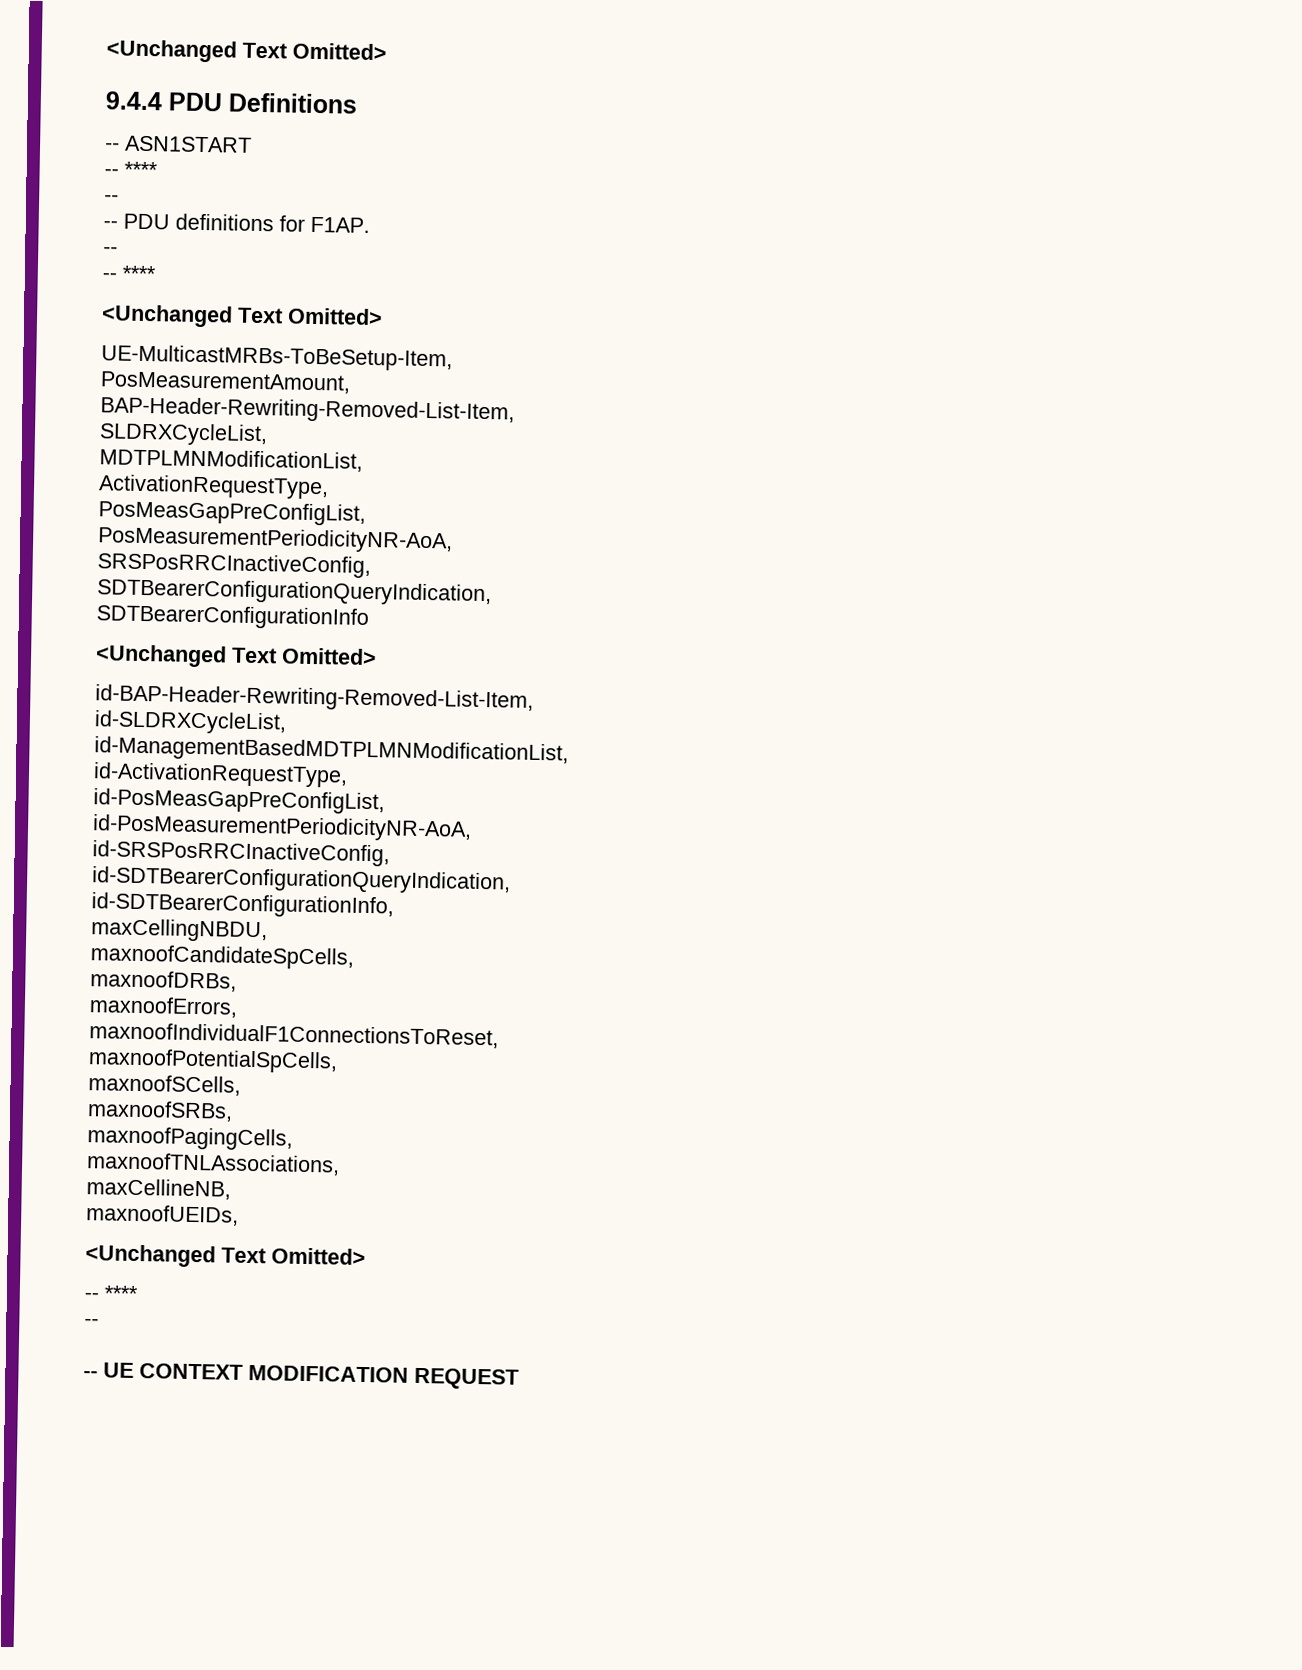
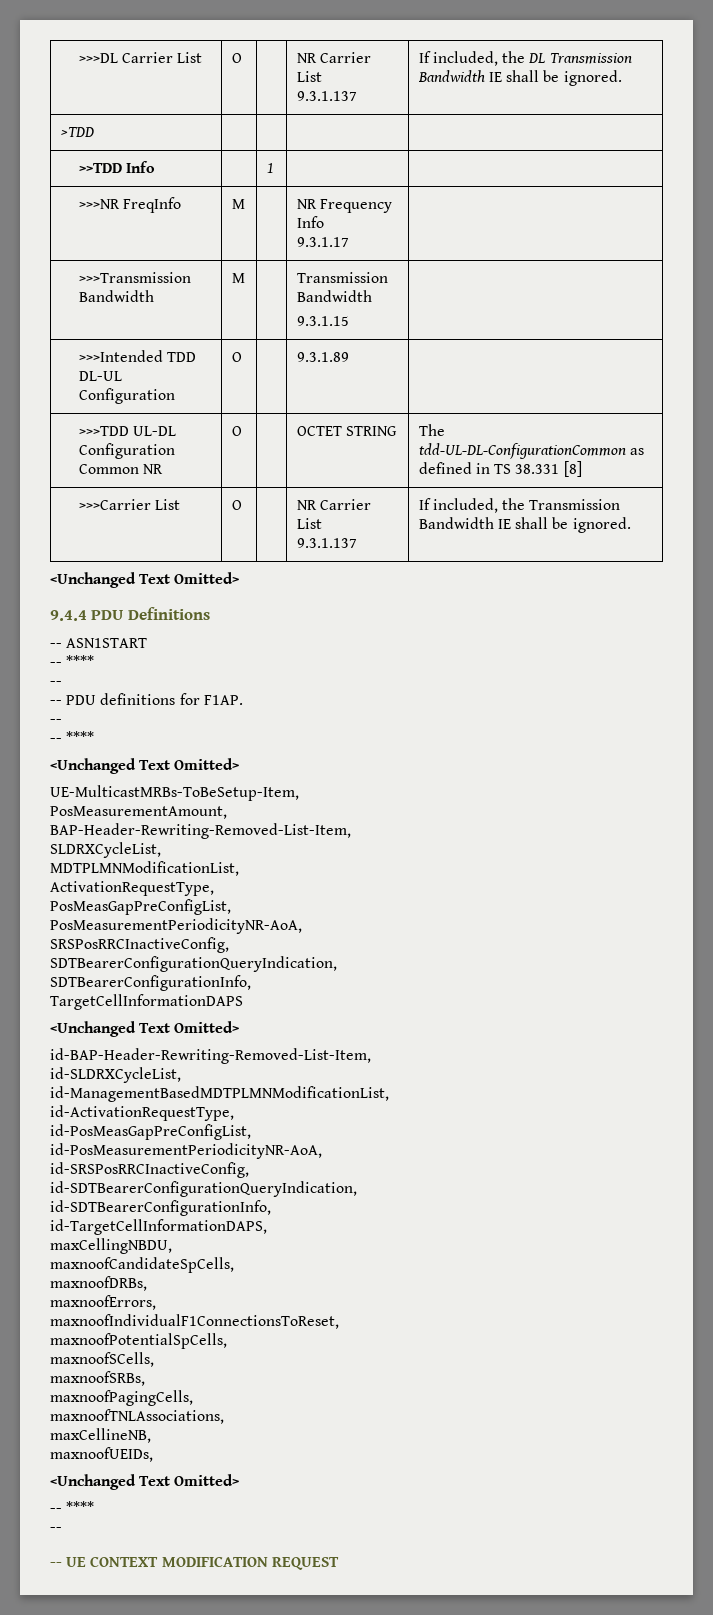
(106, 51) none -> [78,52,202,63] [231,53,242,63] [296,52,372,63] [296,71,322,82] [296,91,357,101] [418,51,632,66] [417,70,622,86] [60,127,94,137] [78,161,155,173] [266,163,274,173] [78,197,181,213] [231,199,245,209] [296,199,393,213] [296,216,324,228] [296,237,349,247] [78,272,191,283] [78,290,154,302] [231,273,245,283] [296,272,388,283] [296,290,372,302] [296,316,349,326] [78,350,196,362] [78,371,122,381] [78,388,175,404] [231,352,242,362] [296,352,349,362] [78,426,176,436] [78,443,175,459] [78,464,163,474] [231,426,242,436] [296,426,398,436] [418,424,445,436] [418,443,645,459] [418,461,582,477] [78,499,180,510] [231,500,242,510] [296,499,372,510] [296,518,322,529] [296,538,357,548] [418,498,621,513] [418,517,631,533] >>>DL Carrier List | O | | NR Carrier List // 9.3.1.137 | If included, the DL Transmission Bandwidth IE shall be ignored. // >TDD | | | | // >>TDD Info | | 1 | | // >>>NR FreqInfo | M | | NR Frequency Info // 9.3.1.17 | // >>>Transmission Bandwidth | M | | Transmission Bandwidth // 9.3.1.15 | // >>>Intended TDD DL-UL Configuration | O | | 9.3.1.89 | // >>>TDD UL-DL Configuration Common NR | O | | OCTET STRING | The tdd-UL-DL-ConfigurationCommon as defined in TS 38.331 [8] // >>>Carrier List | O | | NR Carrier List // 9.3.1.137 | If included, the Transmission Bandwidth IE shall be ignored. //
[96,604,369,630] SDTBearerConfigurationInfo -> [50,975,251,991] [50,994,243,1010] SDTBearerConfigurationInfo, // TargetCellInformationDAPS
(394, 905) none -> [50,1219,267,1235] // id-TargetCellInformationDAPS,

